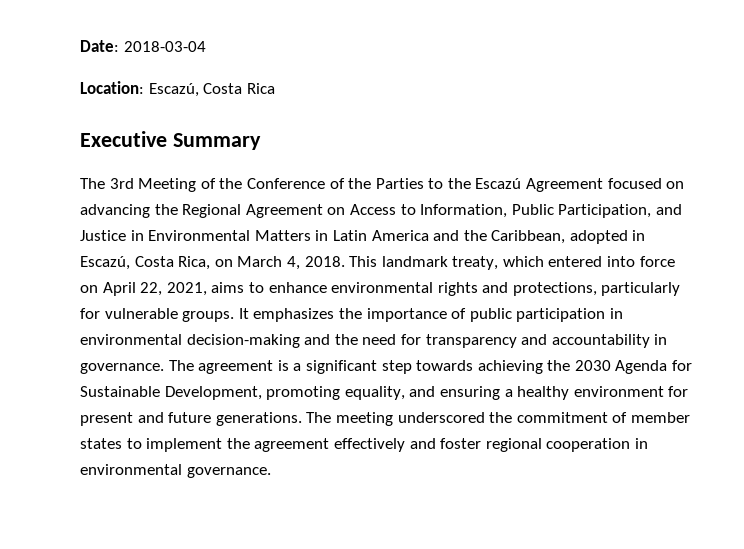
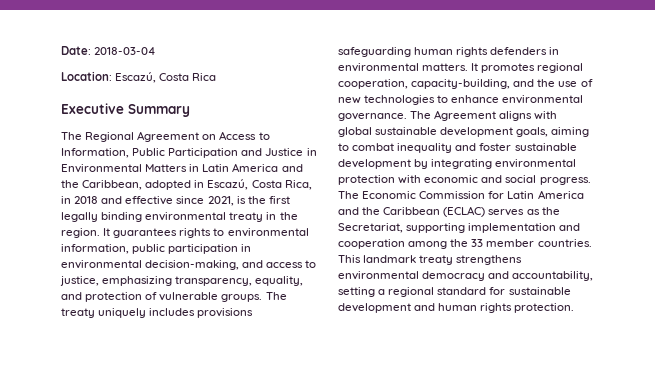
[109,178,685,192] [80,204,178,218] 3rd Meeting of the Conference of the Parties to the Escazú Agreement focused on advancing the -> (82, 136) none
[558,204,652,218] Participation, -> [168,148,239,158] Participation
[214,256,675,270] [80,282,681,296] [80,308,623,322] [80,334,668,348] [80,360,693,374] [80,386,689,400] [80,412,690,426] [80,438,648,452] [80,464,271,478] on March 4, 2018. This landmark treaty, which entered into force on April 22, 2021, aims to enhance environmental rights and protections, particularly for vulnerable groups. It emphasizes the importance of public participation in environmental decision-making and the need for transparency and accountability in governance. The agreement is a significant step towards achieving the 2030 Agenda for Sustainable Development, promoting equality, and ensuring a healthy environment for present and future generations. The meeting underscored the commitment of member states to implement the agreement effectively and foster regional cooperation in environmental governance. -> [61,196,290,206] [61,212,298,222] [61,228,309,238] [61,244,252,254] [61,260,317,270] [60,276,304,286] [61,292,287,302] [61,308,254,318] [338,47,560,57] [338,63,584,73] [338,79,593,89] [338,95,584,105] [338,110,558,121] [338,127,590,137] [338,143,577,153] [338,159,577,169] [338,175,591,185] [338,190,584,199] [338,206,560,217] [338,223,581,233] [338,239,592,249] [338,255,523,265] [338,271,594,281] [338,287,571,297] [338,303,575,313] in 2018 and effective since 2021, is the first legally binding environmental treaty in the region. It guarantees rights to environmental information, public participation in environmental decision-making, and access to justice, emphasizing transparency, equality, and protection of vulnerable groups. The treaty uniquely includes provisions safeguarding human rights defenders in environmental matters. It promotes regional cooperation, capacity-building, and the use of new technologies to enhance environmental governance. The Agreement aligns with global sustainable development goals, aiming to combat inequality and foster sustainable development by integrating environmental protection with economic and social progress. The Economic Commission for Latin America and the Caribbean (ECLAC) serves as the Secretariat, supporting implementation and cooperation among the 33 member countries. This landmark treaty strengthens environmental democracy and accountability, setting a regional standard for sustainable development and human rights protection.

